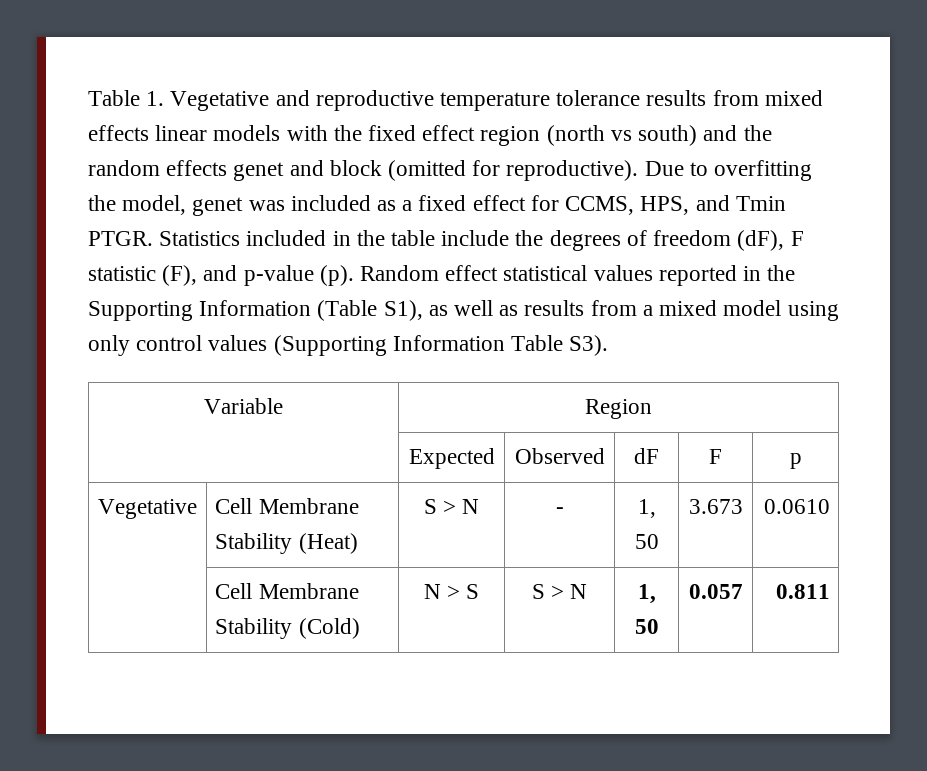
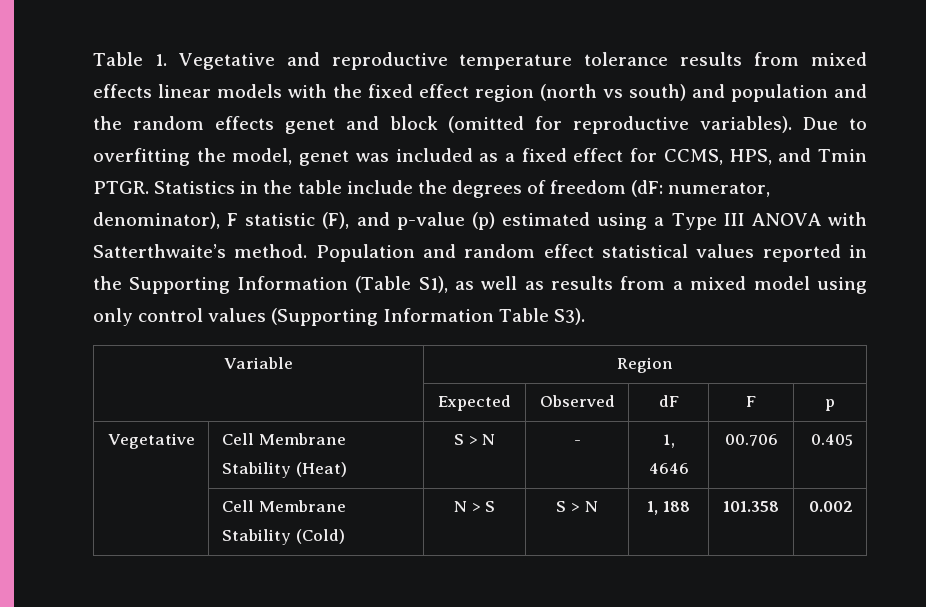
(738, 133) none -> [731,84,867,102] population and
[506,160,639,181] reproductive). -> [573,116,793,134] reproductive variables).
[246,230,327,246] included -> (236, 187) none
[737,230,785,251] (dF), -> [631,180,771,197] [93,212,220,229] (dF: numerator, denominator),
[319,265,440,286] (p). Random -> [471,212,867,230] [93,244,536,262] (p) estimated using a Type III ANOVA with Satterthwaite’s method. Population and random
[634,534,659,549] [688,499,743,514] [763,499,830,514] 50 | 3.673 | 0.0610 -> [648,463,689,474] [724,434,778,446] [811,434,854,446] 4646 | 00.706 | 0.405
[634,619,659,634] [688,584,743,599] [775,584,830,599] 50 | 0.057 | 0.811 -> [662,501,690,512] [723,501,779,512] [809,501,854,512] 188 | 101.358 | 0.002

